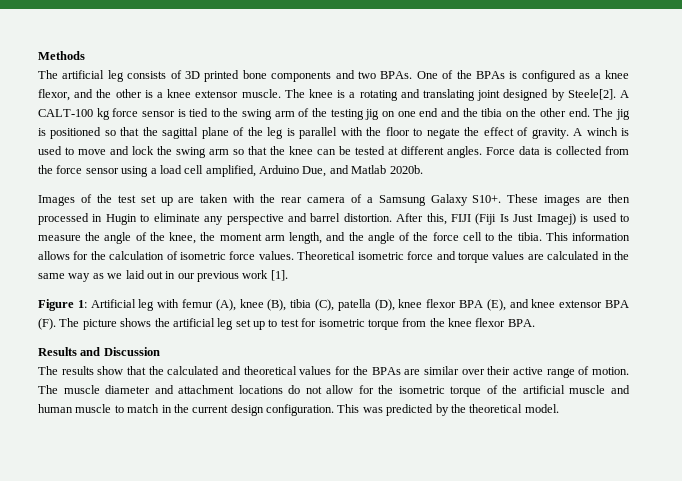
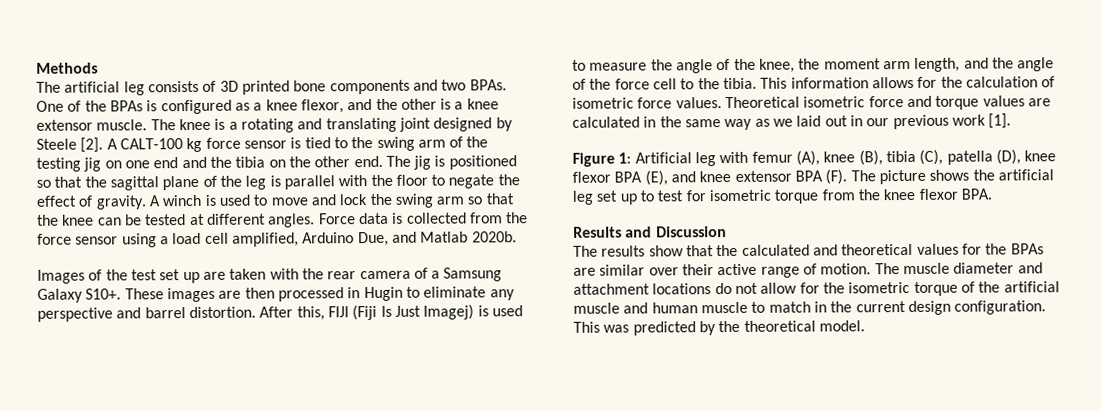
[567,89,616,100] Steele[2]. -> [36,137,104,153] Steele [2].

